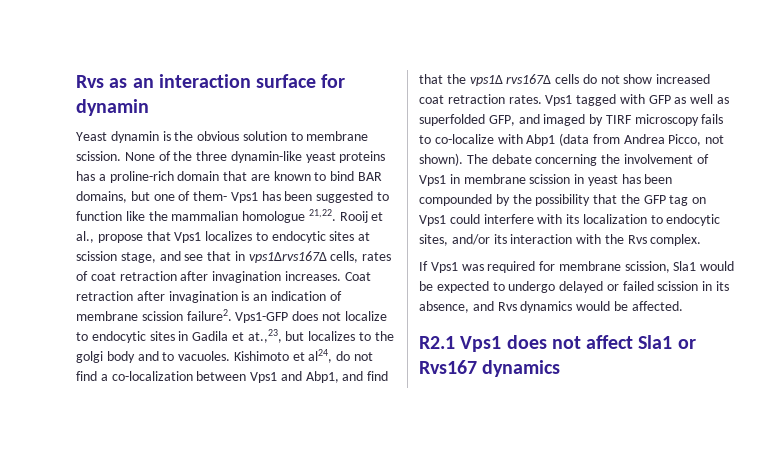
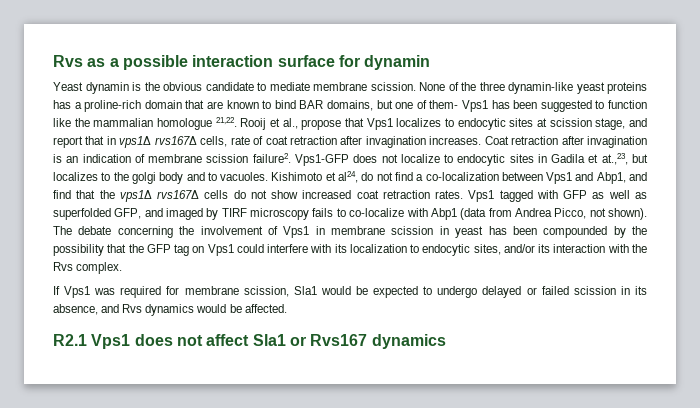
[132,78,154,88] an -> [109,55,188,70] a possible
[242,131,303,141] solution to -> [205,82,310,91] candidate to mediate
[184,254,204,261] see -> [53,136,83,148] report
[248,251,392,263] vps1Δrvs167Δ cells, rates -> [119,136,250,148] vps1Δ rvs167Δ cells, rate

